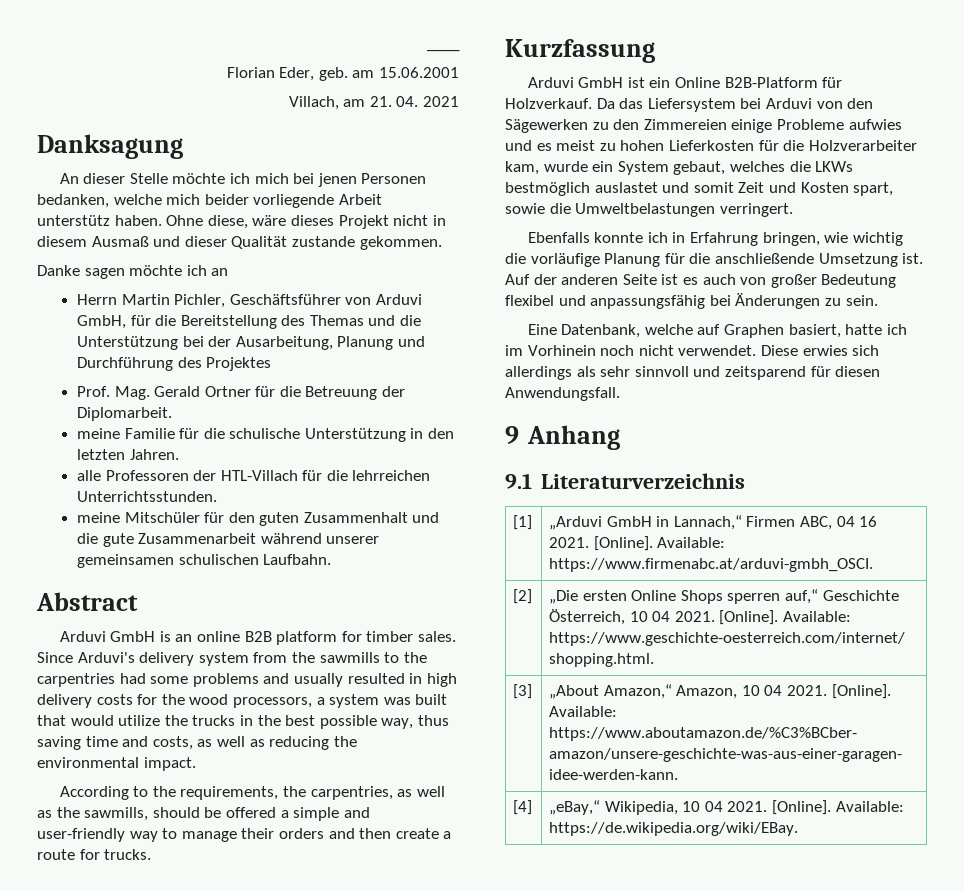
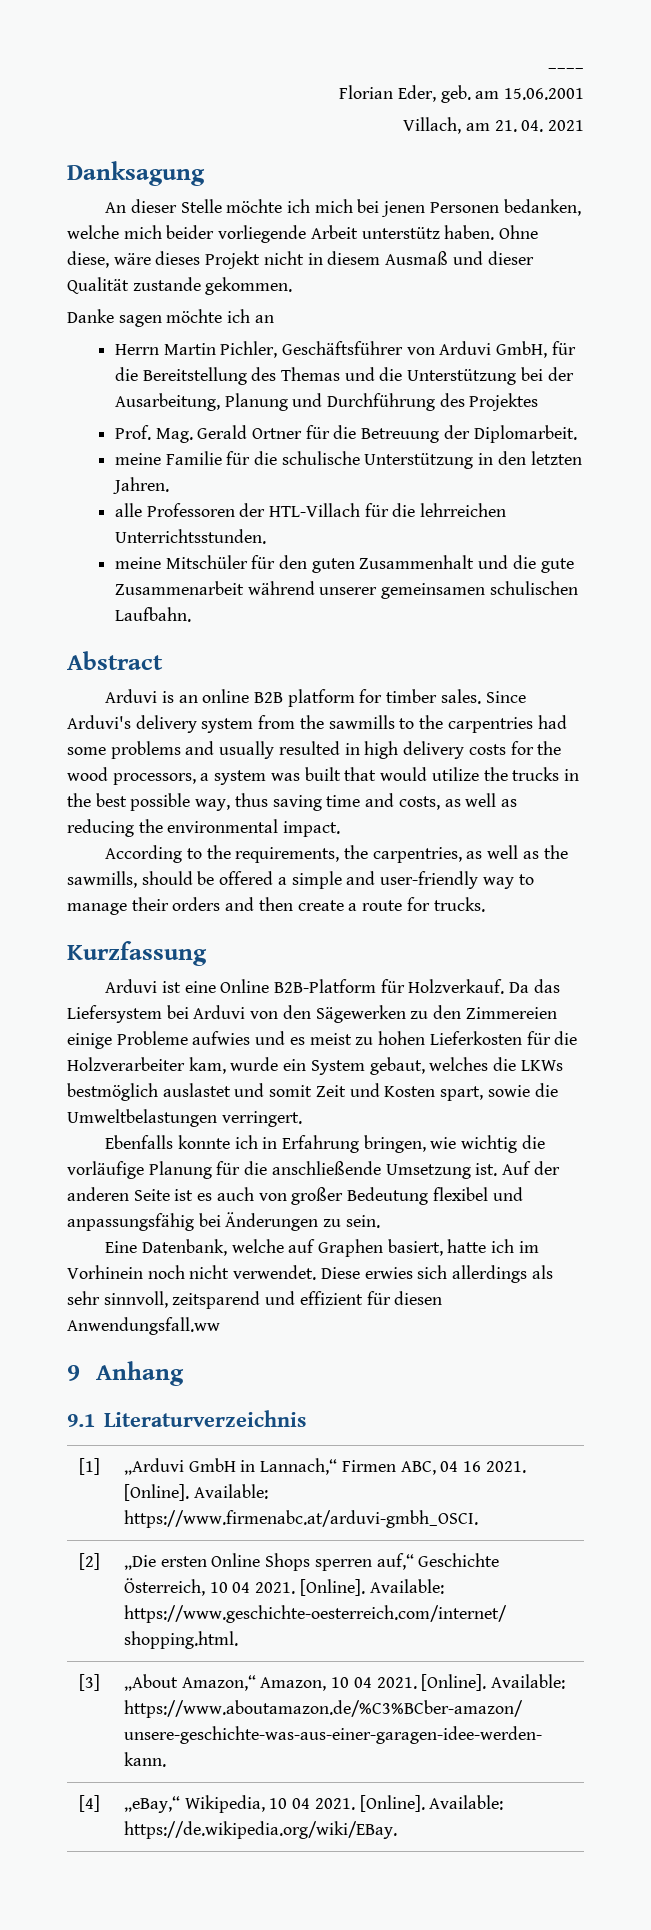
[110,631,156,642] GmbH -> (158, 696) none
[578,77,671,88] GmbH ist ein -> [161,981,216,993] ist eine
[634,366,806,380] sinnvoll und zeitsparend -> [103,1291,363,1309] sinnvoll, zeitsparend und effizient
[505,387,620,401] Anwendungsfall. -> [67,1317,220,1335] Anwendungsfall.ww

